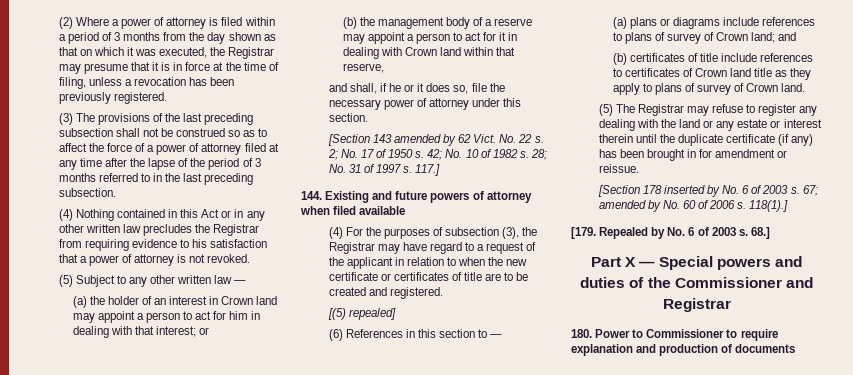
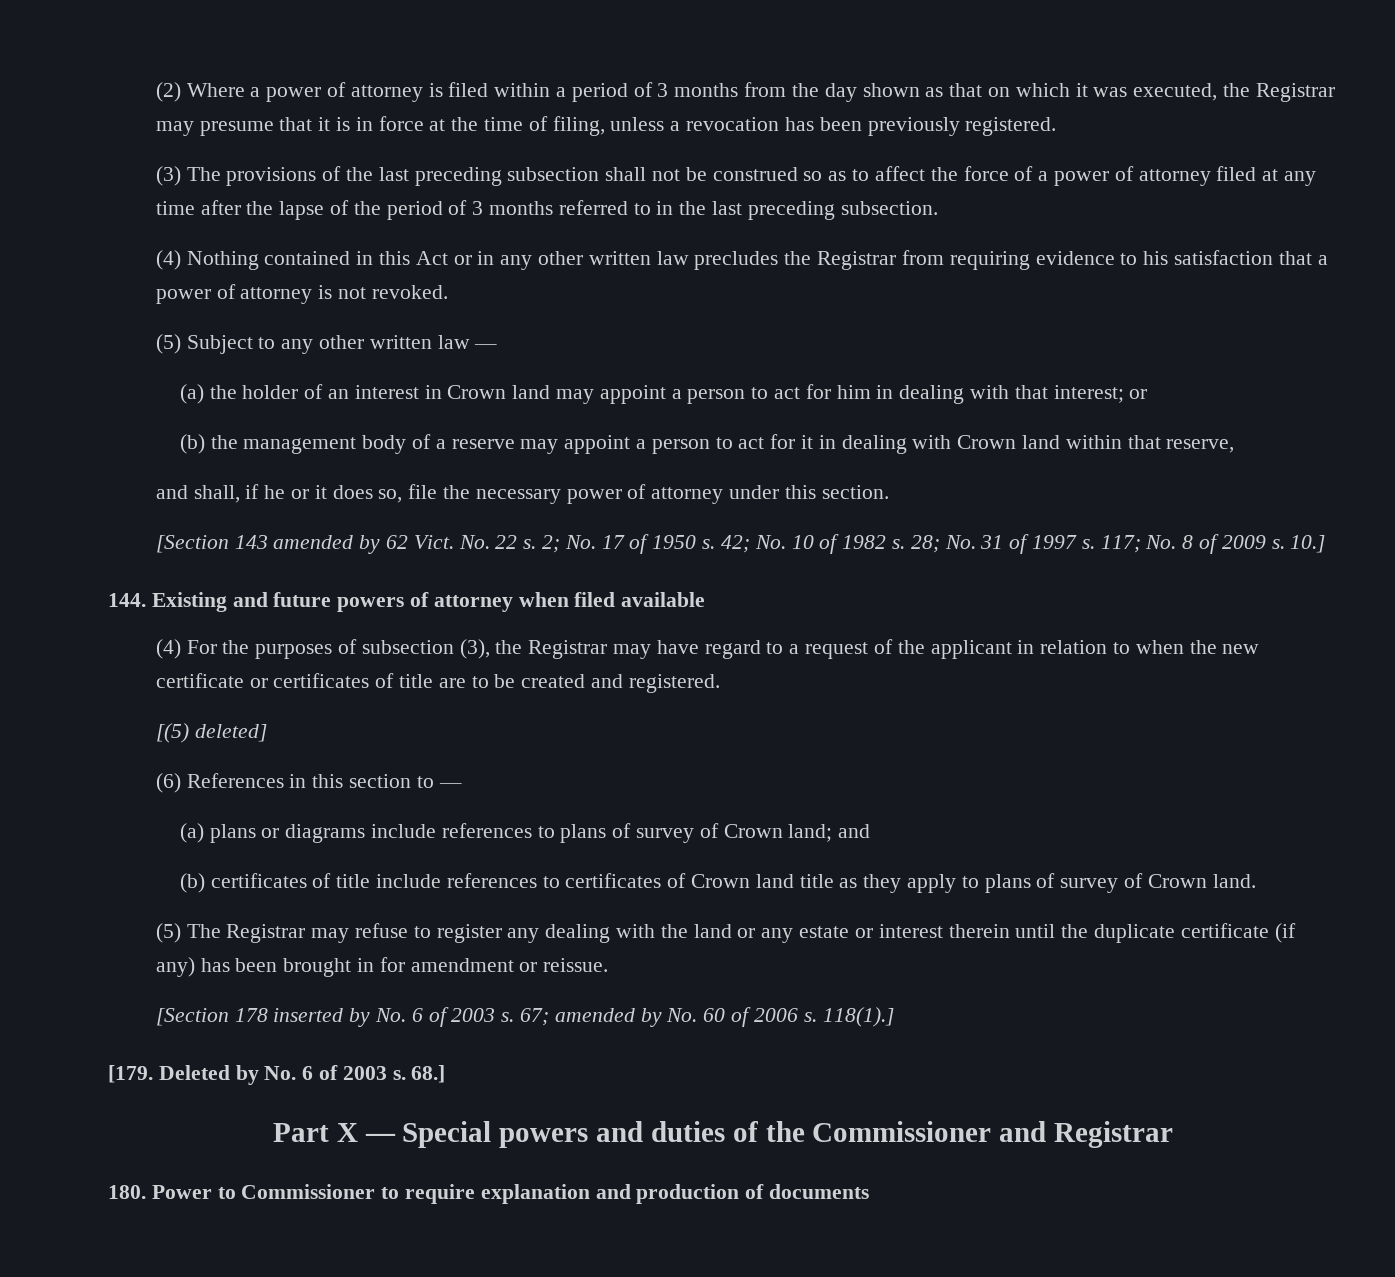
[415,164,441,176] 117.] -> [1100,534,1326,554] 117; No. 8 of 2009 s. 10.]
[348,308,396,320] repealed] -> [194,724,267,742] deleted]
[599,227,649,239] Repealed -> [158,1065,230,1080] Deleted

